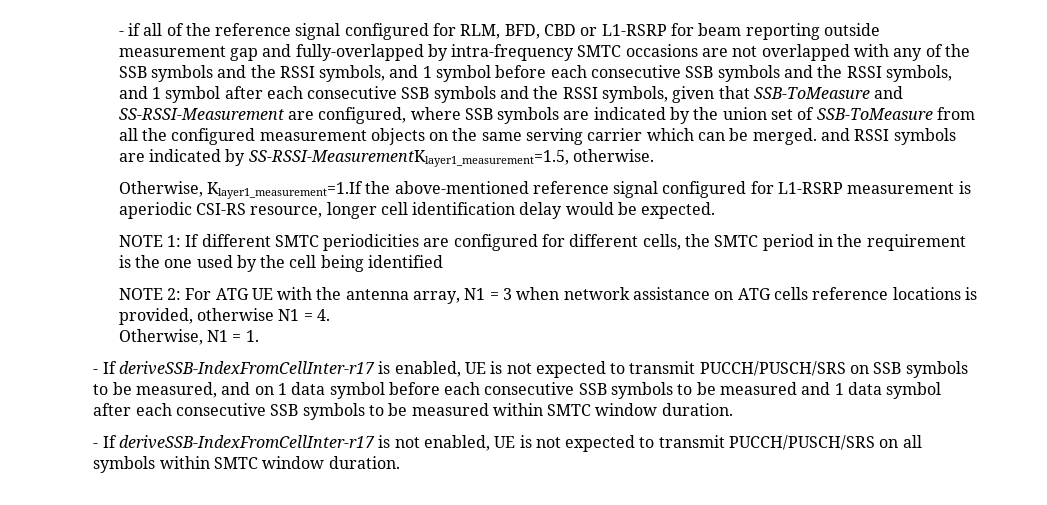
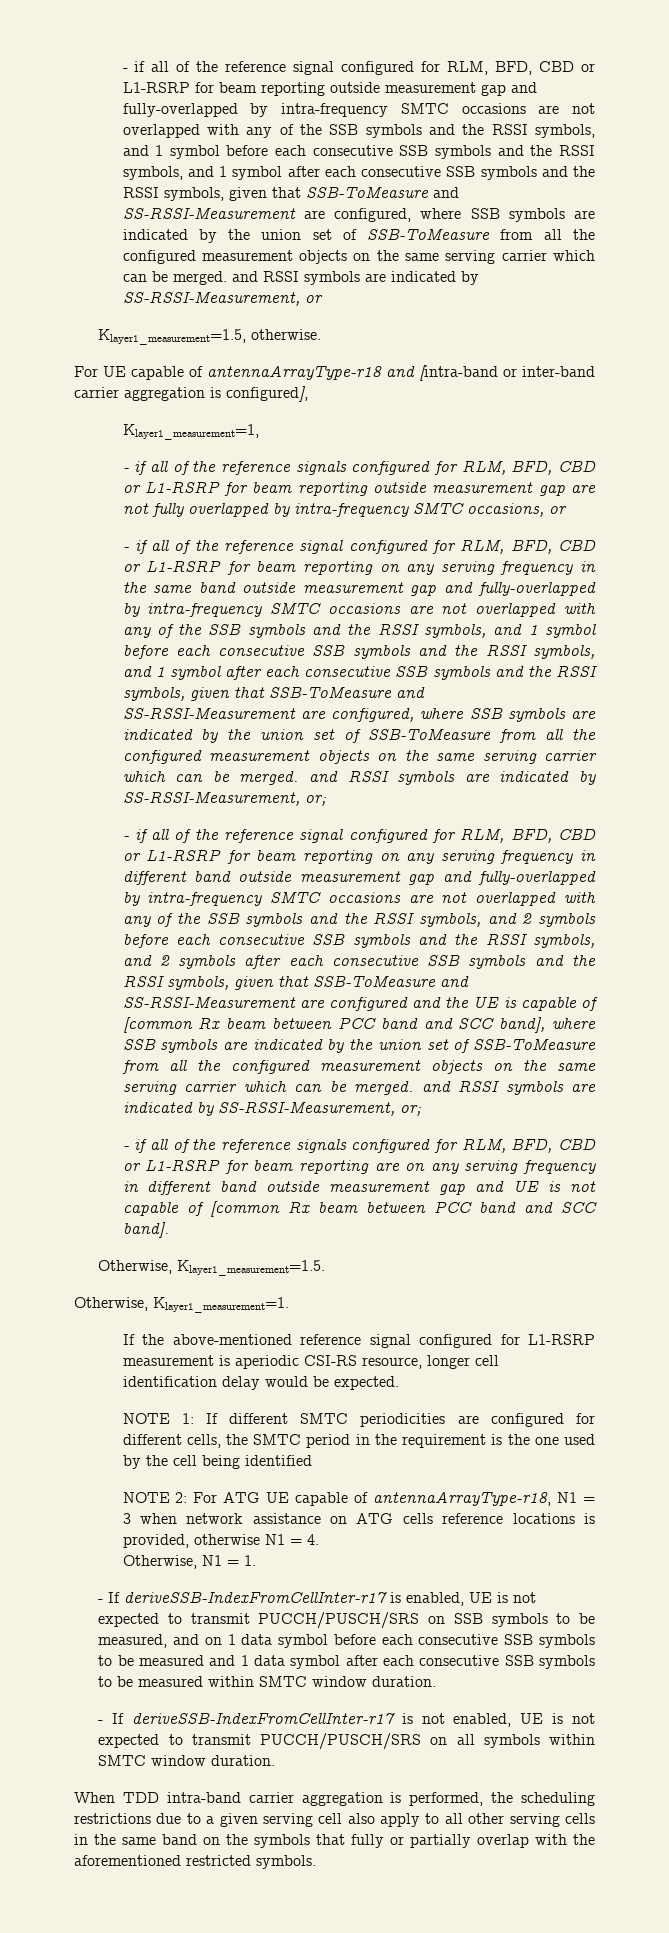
[248,149,654,167] [118,181,363,199] SS-RSSI-MeasurementKlayer1_measurement=1.5, otherwise. // Otherwise, Klayer1_measurement=1.If -> [122,291,323,306] [98,329,322,345] [74,365,595,381] [74,386,308,402] [122,424,259,440] [122,460,596,475] [122,481,596,496] [122,502,567,517] [122,539,596,554] [122,560,596,575] [122,582,596,596] [122,602,596,617] [122,623,596,638] [122,644,595,659] [122,665,597,680] [122,686,425,701] [122,707,596,722] [122,728,596,743] [122,750,597,764] [122,770,596,785] [122,791,327,806] [122,828,596,843] [122,849,596,864] [122,871,596,885] [122,891,596,906] [122,912,596,927] [122,933,595,948] [122,954,596,969] [122,975,469,990] [122,996,599,1011] [122,1017,597,1033] [122,1038,596,1053] [121,1060,596,1074] [122,1080,596,1095] [122,1101,422,1116] [122,1138,596,1153] [122,1159,596,1174] [122,1180,596,1195] [122,1201,597,1217] [122,1222,169,1238] [98,1260,326,1276] [74,1297,289,1313] [122,1334,135,1345] SS-RSSI-Measurement, or // Klayer1_measurement=1.5, otherwise. // For UE capable of antennaArrayType-r18 and [intra-band or inter-band carrier aggregation is configured], // Klayer1_measurement=1, // - if all of the reference signals configured for RLM, BFD, CBD or L1-RSRP for beam reporting outside measurement gap are not fully overlapped by intra-frequency SMTC occasions, or // - if all of the reference signal configured for RLM, BFD, CBD or L1-RSRP for beam reporting on any serving frequency in the same band outside measurement gap and fully-overlapped by intra-frequency SMTC occasions are not overlapped with any of the SSB symbols and the RSSI symbols, and 1 symbol before each consecutive SSB symbols and the RSSI symbols, and 1 symbol after each consecutive SSB symbols and the RSSI symbols, given that SSB-ToMeasure and SS-RSSI-Measurement are configured, where SSB symbols are indicated by the union set of SSB-ToMeasure from all the configured measurement objects on the same serving carrier which can be merged. and RSSI symbols are indicated by SS-RSSI-Measurement, or; // - if all of the reference signal configured for RLM, BFD, CBD or L1-RSRP for beam reporting on any serving frequency in different band outside measurement gap and fully-overlapped by intra-frequency SMTC occasions are not overlapped with any of the SSB symbols and the RSSI symbols, and 2 symbols before each consecutive SSB symbols and the RSSI symbols, and 2 symbols after each consecutive SSB symbols and the RSSI symbols, given that SSB-ToMeasure and SS-RSSI-Measurement are configured and the UE is capable of [common Rx beam between PCC band and SCC band], where SSB symbols are indicated by the union set of SSB-ToMeasure from all the configured measurement objects on the same serving carrier which can be merged. and RSSI symbols are indicated by SS-RSSI-Measurement, or; // - if all of the reference signals configured for RLM, BFD, CBD or L1-RSRP for beam reporting are on any serving frequency in different band outside measurement gap and UE is not capable of [common Rx beam between PCC band and SCC band]. // Otherwise, Klayer1_measurement=1.5. // Otherwise, Klayer1_measurement=1. // If
[277,287,461,304] with the antenna array, -> [295,1492,552,1506] capable of antennaArrayType-r18,
(400, 462) none -> [74,1792,595,1806] [74,1813,595,1827] [74,1834,595,1848] [74,1855,316,1869] // When TDD intra-band carrier aggregation is performed, the scheduling restrictions due to a given serving cell also apply to all other serving cells in the same band on the symbols that fully or partially overlap with the aforementioned restricted symbols.

